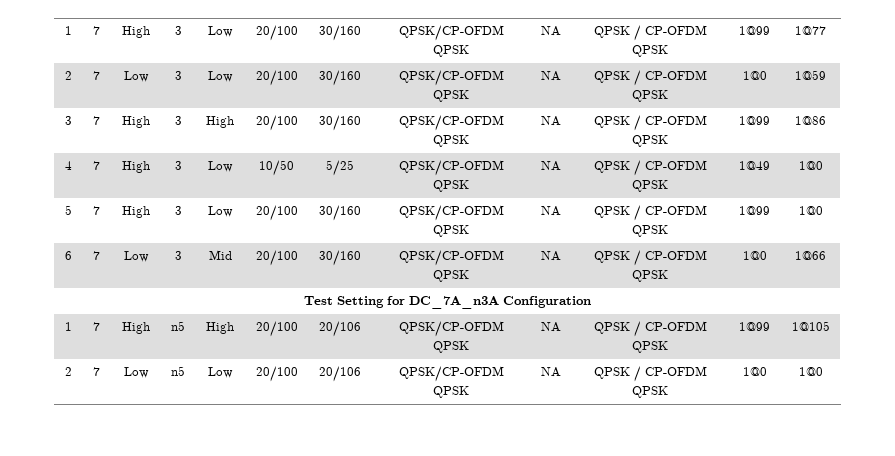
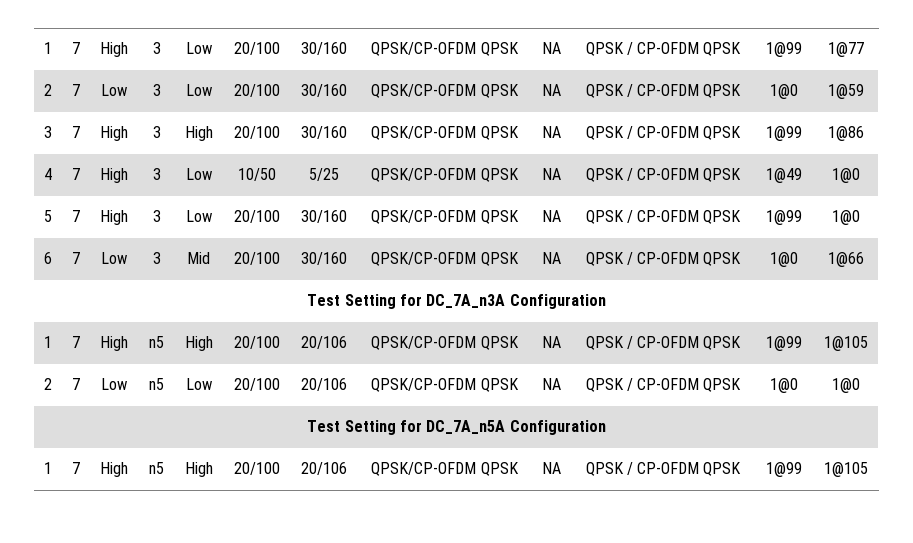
(823, 371) none -> [307,420,606,435] [44,462,52,474] [71,462,80,474] [100,462,128,477] [149,462,164,474] [184,462,213,477] [233,462,280,475] [301,462,347,475] [371,462,519,476] [541,462,561,474] [585,462,742,476] [766,462,802,477] [823,462,868,477] // Test Setting for DC_7A_n5A Configuration // 1 | 7 | High | n5 | High | 20/100 | 20/106 | QPSK/CP-OFDM QPSK | NA | QPSK / CP-OFDM QPSK | 1@99 | 1@105

